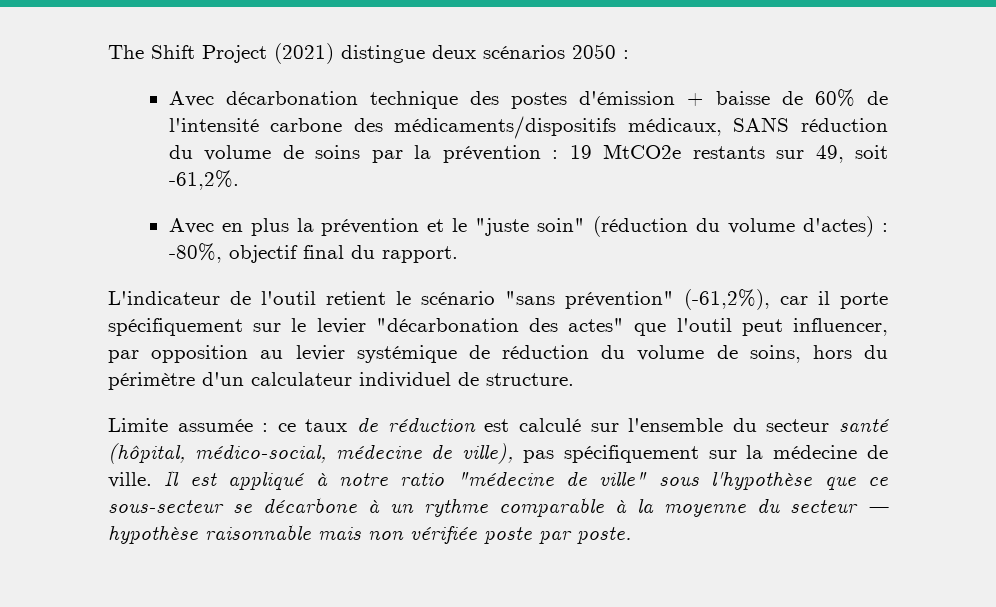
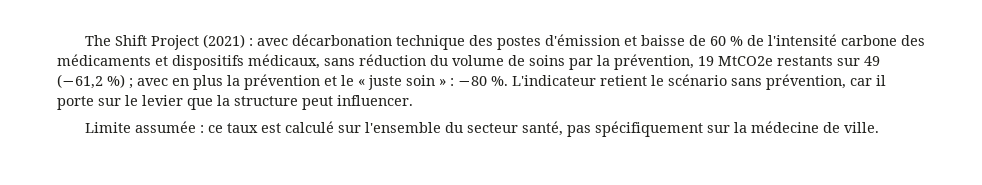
[341,44,629,63] [168,91,214,107] distingue deux scénarios 2050 : // Avec -> [248,38,288,46] : avec
[687,93,704,106] + -> [623,36,637,46] et
[814,89,855,107] 60% -> [709,36,743,46] 60 %
[394,116,790,139] médicaments/dispositifs médicaux, SANS -> [57,54,355,70] médicaments et dispositifs médicaux, sans
[442,145,559,163] prévention : -> [614,54,694,70] prévention,
[815,145,888,163] [168,170,239,190] [168,218,214,234] 49, soit -61,2%. // Avec -> [864,56,880,66] [57,74,168,89] 49 (−61,2 %) ; avec
[475,216,888,237] [168,243,458,263] [108,289,770,310] "juste soin" (réduction du volume d'actes) : -80%, objectif final du rapport. // L'indicateur de l'outil retient le scénario "sans prévention" (-61,2%), -> [358,74,846,90] « juste soin » : −80 %. L'indicateur retient le scénario sans prévention,
[108,318,243,336] spécifiquement -> (94, 103) none
[375,318,889,336] [108,345,888,363] [108,372,574,390] "décarbonation des actes" que l'outil peut influencer, par opposition au levier systémique de réduction du volume de soins, hors du périmètre d'un calculateur individuel de structure. -> [187,95,413,110] que la structure peut influencer.
[357,417,476,432] de réduction -> (258, 128) none
[839,418,890,432] [108,443,514,464] santé (hôpital, médico-social, médecine de ville), -> [521,121,563,136] santé,
[164,470,888,490] [108,497,889,517] [108,524,631,544] Il est appliqué à notre ratio "médecine de ville" sous l'hypothèse que ce sous-secteur se décarbone à un rythme comparable à la moyenne du secteur — hypothèse raisonnable mais non vérifiée poste par poste. -> (879, 127) none

